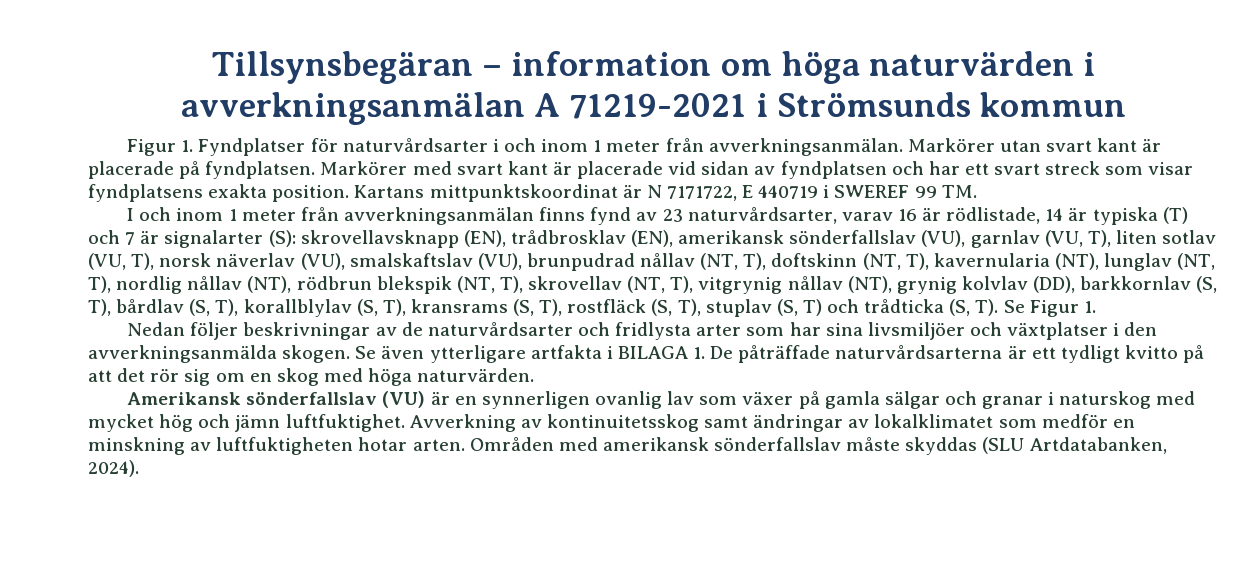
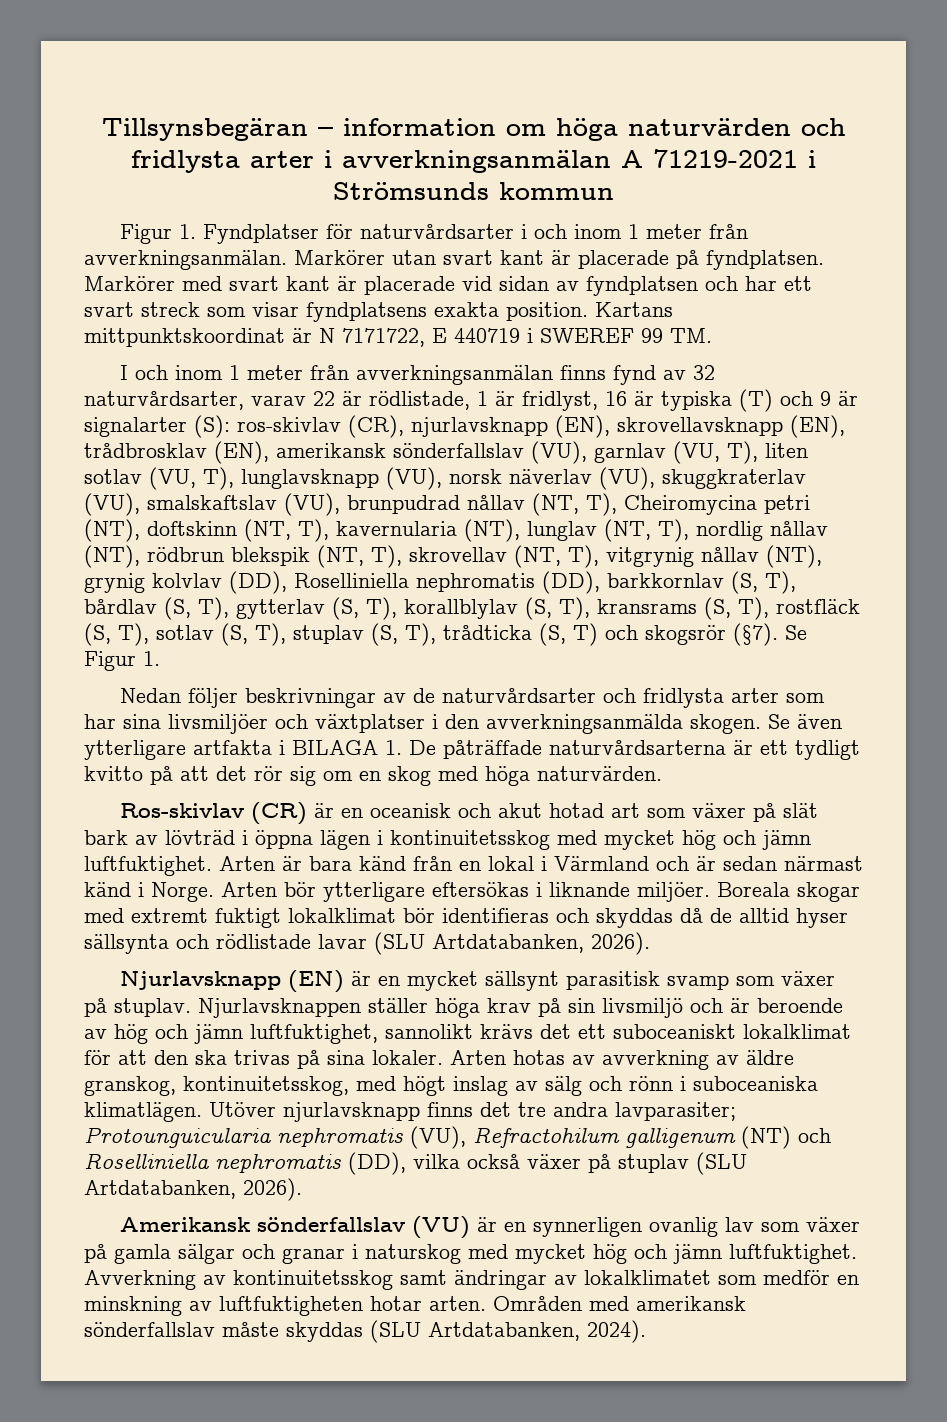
(1075, 63) none -> [800,118,846,136] [131,150,314,173] och fridlysta arter
[662,209,683,222] 23 -> [693,365,716,380] 32
[897,209,917,221] 16 -> [313,391,335,406] 22
[1045,208,1064,221] 14 -> [477,391,627,411] 1 är fridlyst, 16
[125,232,136,245] 7 -> [820,391,831,406] 9
(296, 238) none -> [237,415,610,438] ros-skivlav (CR), njurlavsknapp (EN),
(155, 261) none -> [241,467,442,490] lunglavsknapp (VU),
(345, 261) none -> [662,469,806,489] [84,493,140,516] skuggkraterlav (VU),
(767, 261) none -> [624,495,810,515] [84,519,140,542] Cheiromycina petri (NT),
(1076, 284) none -> [294,571,600,594] Roselliniella nephromatis (DD),
(239, 307) none -> [236,597,397,620] gytterlav (S, T),
[705,299,999,317] stuplav (S, T) och trådticka (S, T). -> [156,623,778,646] sotlav (S, T), stuplav (S, T), trådticka (S, T) och skogsrör (§7).
(535, 375) none -> [120,802,819,825] [84,830,811,850] [84,856,863,876] [84,882,860,902] [84,908,848,928] [84,932,650,955] [120,970,836,993] [84,998,843,1018] [84,1024,851,1044] [84,1050,794,1070] [84,1076,818,1096] [84,1102,736,1122] [84,1126,831,1149] [84,1152,747,1175] [84,1178,302,1201] // Ros-skivlav (CR) är en oceanisk och akut hotad art som växer på slät bark av lövträd i öppna lägen i kontinuitetsskog med mycket hög och jämn luftfuktighet. Arten är bara känd från en lokal i Värmland och är sedan närmast känd i Norge. Arten bör ytterligare eftersökas i liknande miljöer. Boreala skogar med extremt fuktigt lokalklimat bör identifieras och skyddas då de alltid hyser sällsynta och rödlistade lavar (SLU Artdatabanken, 2026). // Njurlavsknapp (EN) är en mycket sällsynt parasitisk svamp som växer på stuplav. Njurlavsknappen ställer höga krav på sin livsmiljö och är beroende av hög och jämn luftfuktighet, sannolikt krävs det ett suboceaniskt lokalklimat för att den ska trivas på sina lokaler. Arten hotas av avverkning av äldre granskog, kontinuitetsskog, med högt inslag av sälg och rönn i suboceaniska klimatlägen. Utöver njurlavsknapp finns det tre andra lavparasiter; Protounguicularia nephromatis (VU), Refractohilum galligenum (NT) och Roselliniella nephromatis (DD), vilka också växer på stuplav (SLU Artdatabanken, 2026).

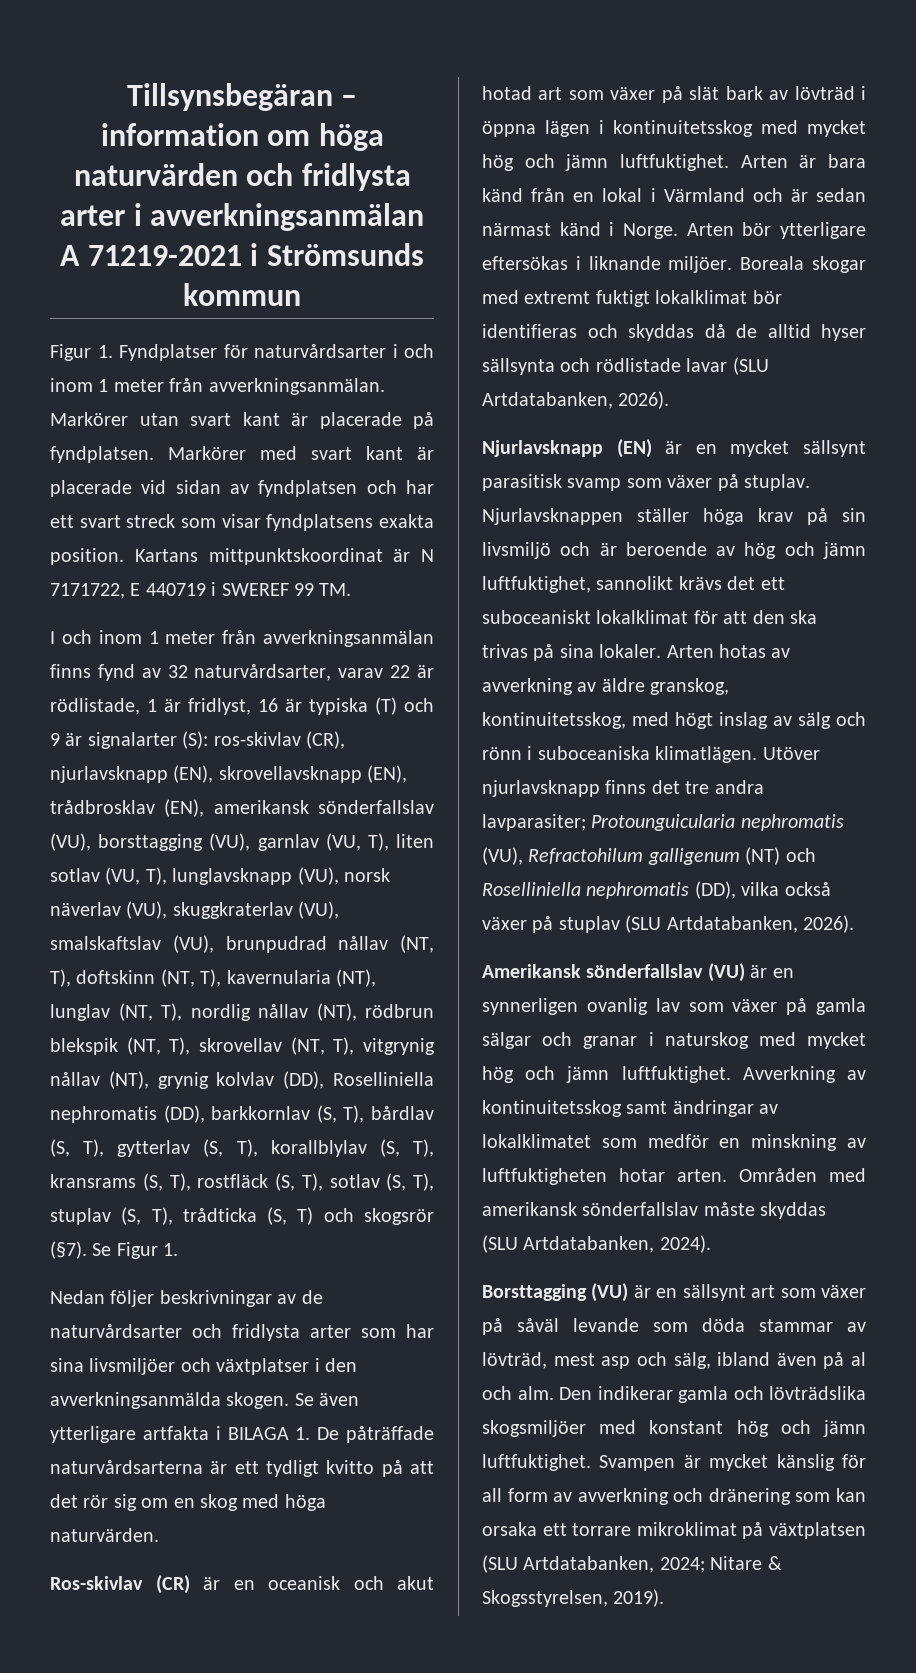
(587, 452) none -> [98,833,251,851] borsttagging (VU),
[624,495,810,515] [84,519,140,542] Cheiromycina petri (NT), -> (71, 978) none
(646, 1331) none -> [482,1283,866,1302] [482,1318,866,1335] [482,1352,866,1369] [482,1386,866,1403] [482,1420,866,1437] [482,1454,866,1471] [482,1488,866,1505] [482,1522,866,1539] [482,1555,782,1573] [482,1589,665,1607] // Borsttagging (VU) är en sällsynt art som växer på såväl levande som döda stammar av lövträd, mest asp och sälg, ibland även på al och alm. Den indikerar gamla och lövträdslika skogsmiljöer med konstant hög och jämn luftfuktighet. Svampen är mycket känslig för all form av avverkning och dränering som kan orsaka ett torrare mikroklimat på växtplatsen (SLU Artdatabanken, 2024; Nitare & Skogsstyrelsen, 2019).

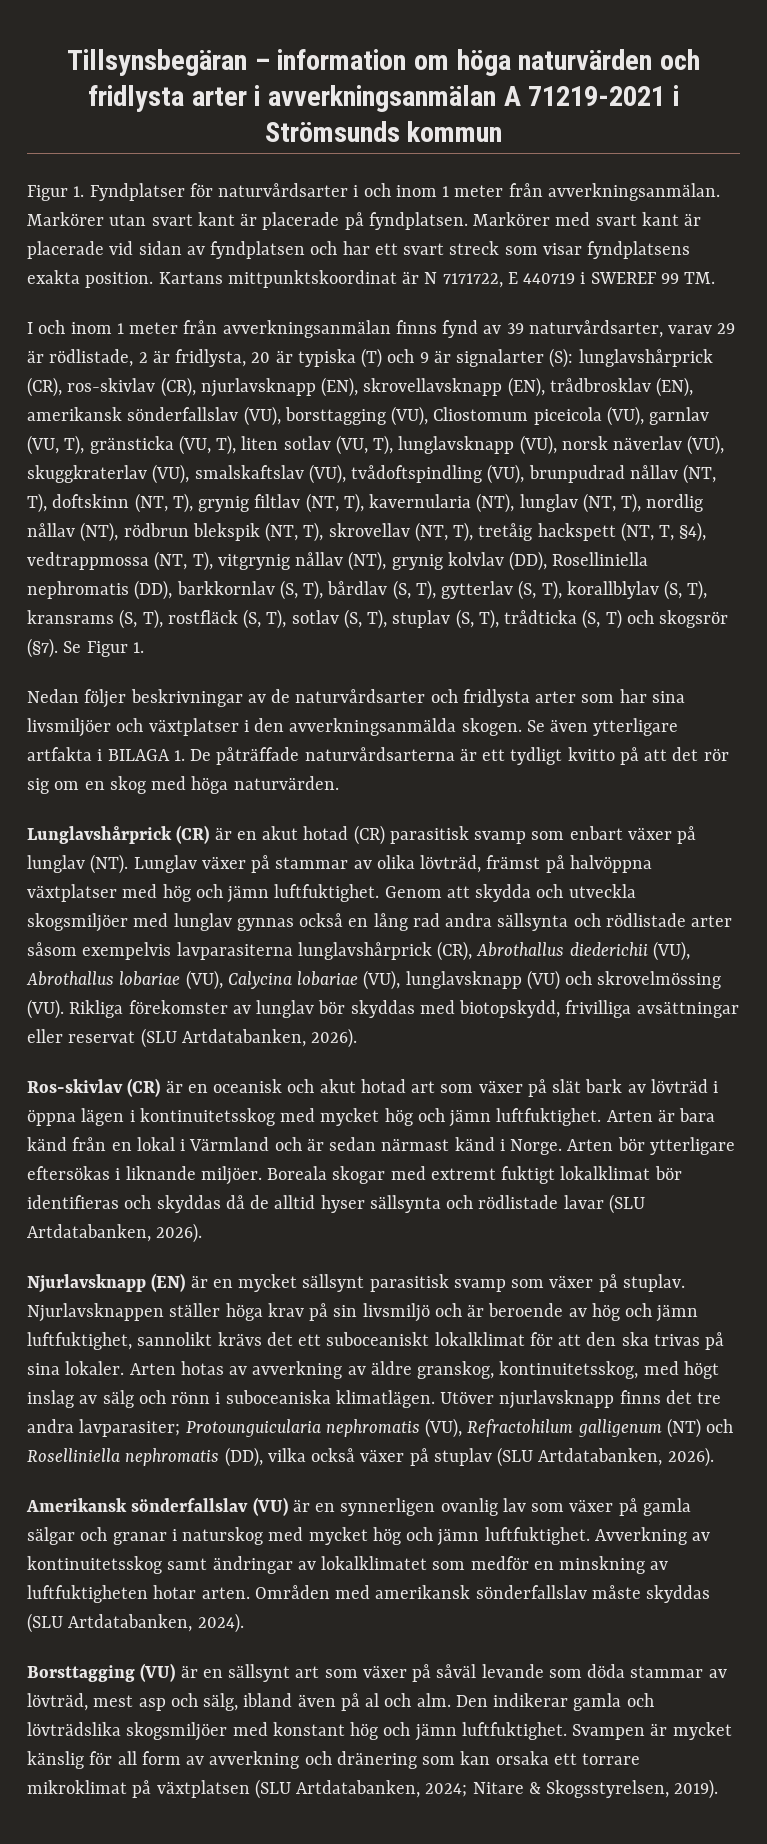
[167,665,188,678] 32 -> [506,323,524,334] 39
[390,665,411,678] 22 -> [717,323,736,334] 29
[147,698,278,715] 1 är fridlyst, 16 -> [138,349,271,367] 2 är fridlysta, 20
(209, 740) none -> [578,349,713,367] [27,377,62,397] lunglavshårprick (CR),
[257,834,319,851] garnlav -> [433,406,710,426] [27,435,174,455] Cliostomum piceicola (VU), garnlav (VU, T), gränsticka
(214, 944) none -> [351,464,525,484] tvådoftspindling (VU),
(222, 978) none -> [198,493,364,513] grynig filtlav (NT, T),
(355, 1046) none -> [478,522,707,542] [27,551,213,571] tretåig hackspett (NT, T, §4), vedtrappmossa (NT, T),
(159, 1535) none -> [27,825,697,845] [27,854,652,874] [27,884,636,903] [27,913,733,932] [27,941,690,961] [26,970,722,990] [27,999,739,1019] [27,1028,358,1048] // Lunglavshårprick (CR) är en akut hotad (CR) parasitisk svamp som enbart växer på lunglav (NT). Lunglav växer på stammar av olika lövträd, främst på halvöppna växtplatser med hög och jämn luftfuktighet. Genom att skydda och utveckla skogsmiljöer med lunglav gynnas också en lång rad andra sällsynta och rödlistade arter såsom exempelvis lavparasiterna lunglavshårprick (CR), Abrothallus diederichii (VU), Abrothallus lobariae (VU), Calycina lobariae (VU), lunglavsknapp (VU) och skrovelmössing (VU). Rikliga förekomster av lunglav bör skyddas med biotopskydd, frivilliga avsättningar eller reservat (SLU Artdatabanken, 2026).

